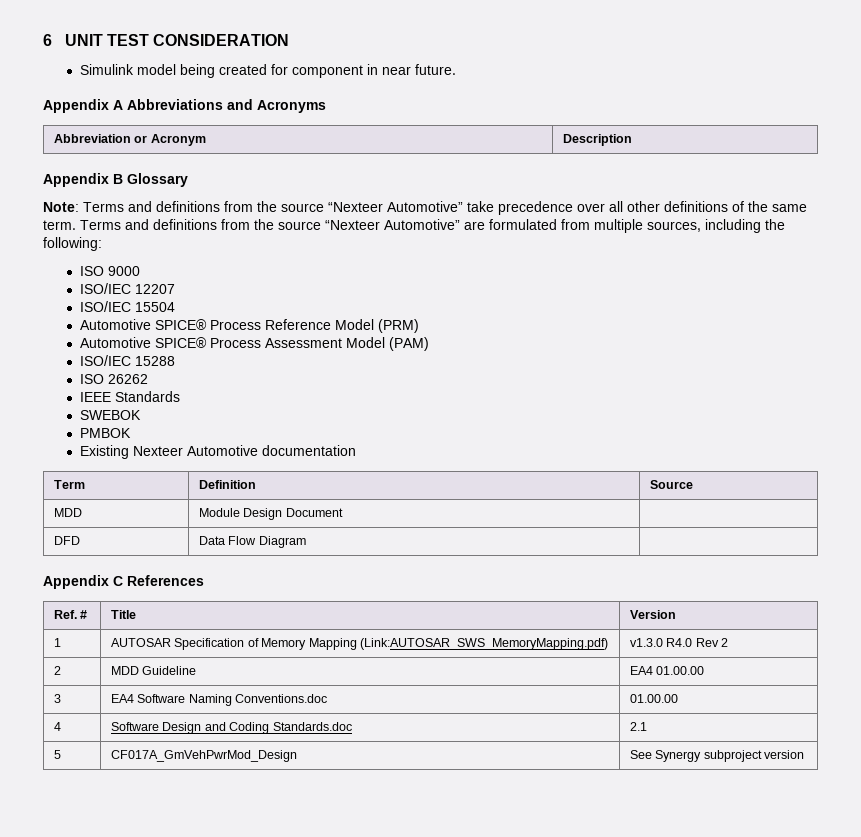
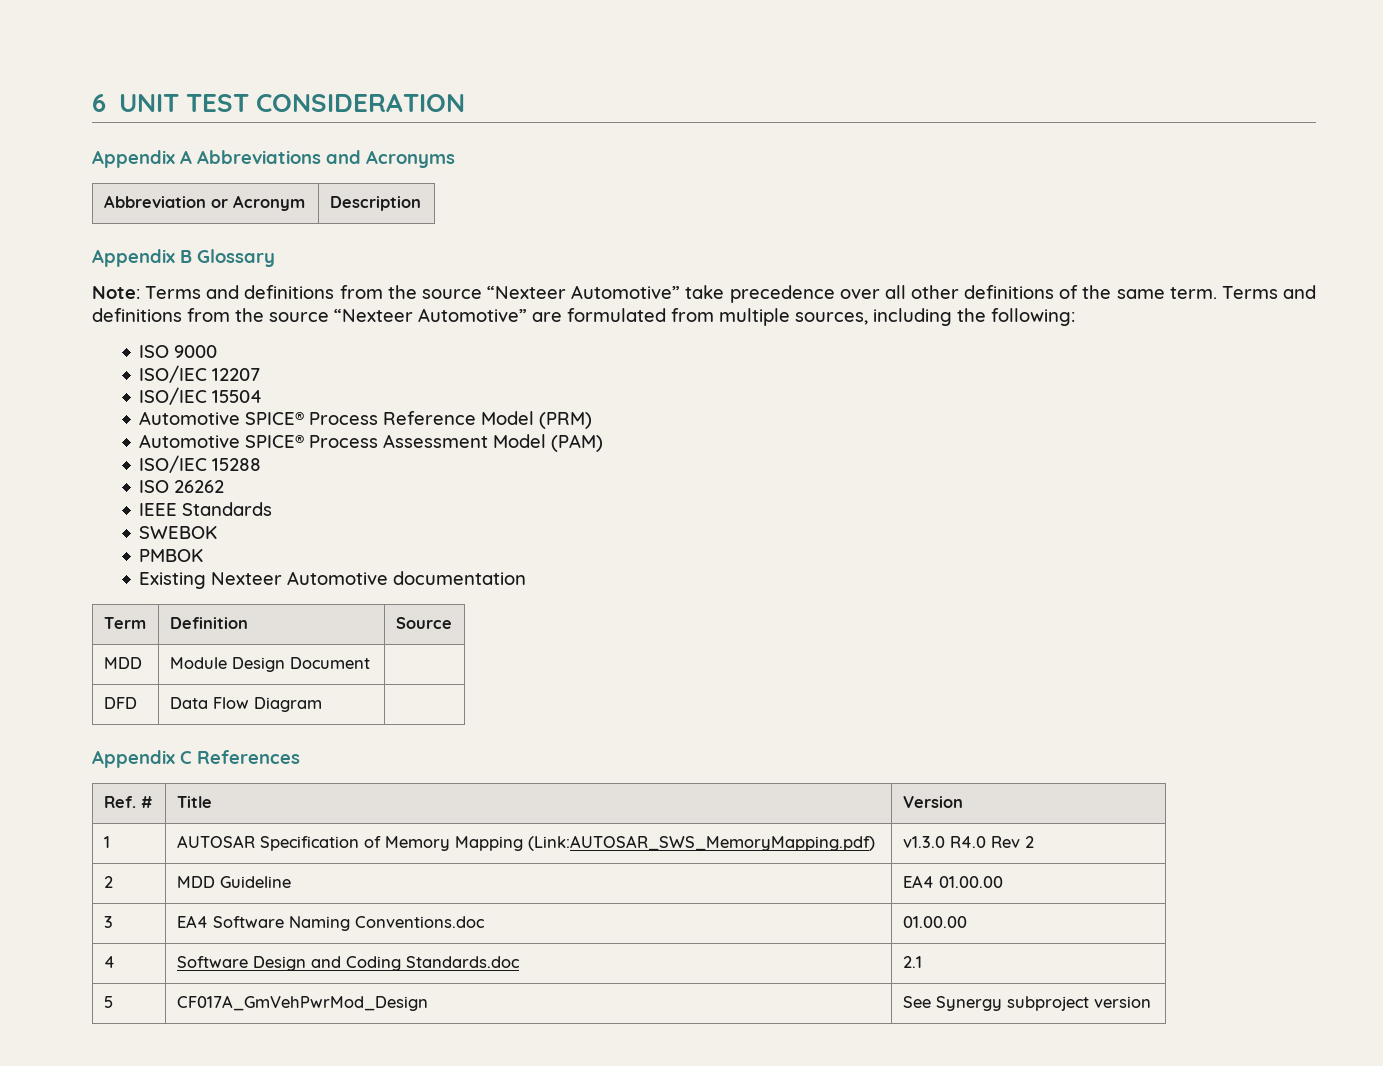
[80,64,457,78] // Simulink model being created for component in near future. -> (466, 102) none

